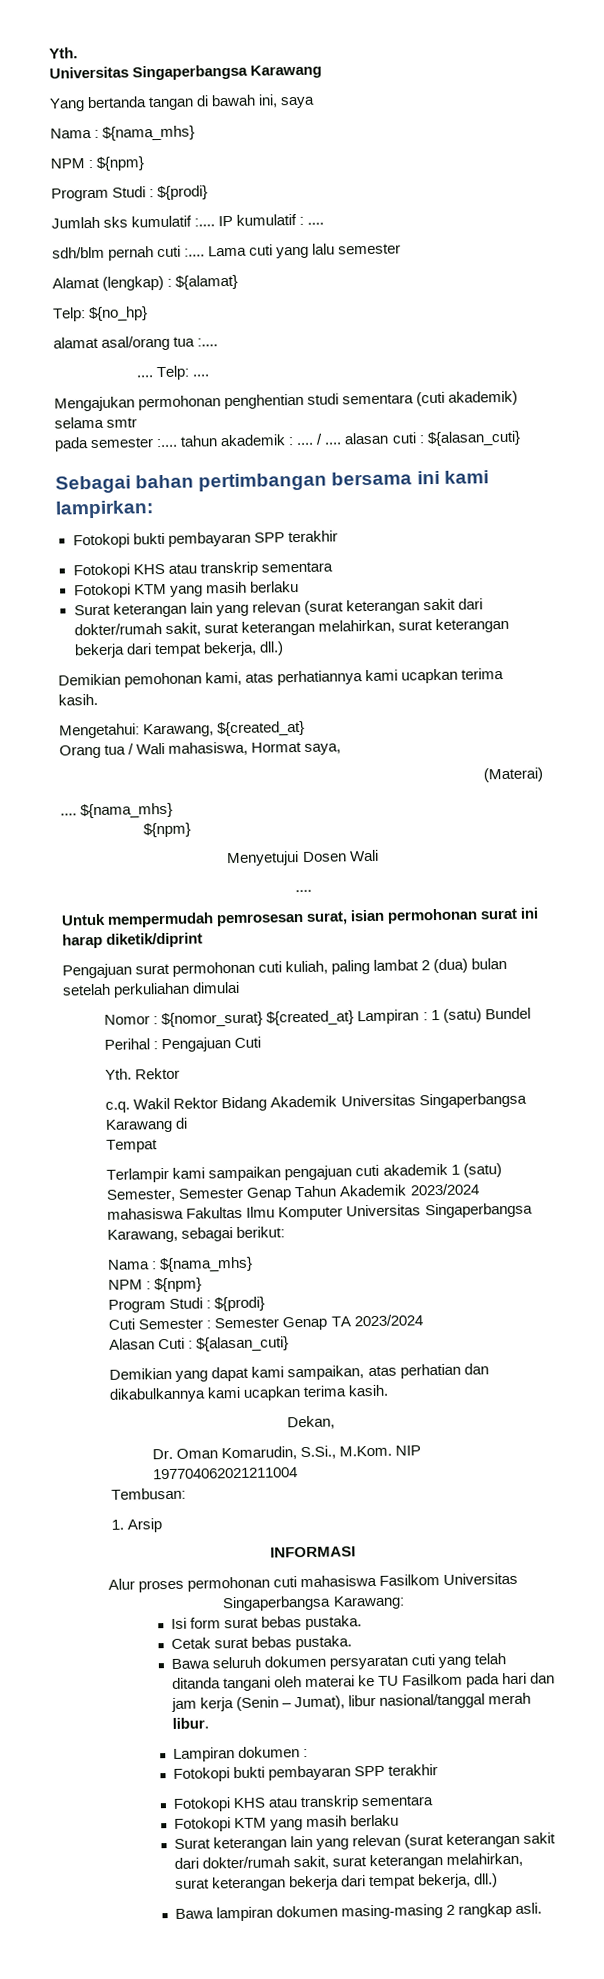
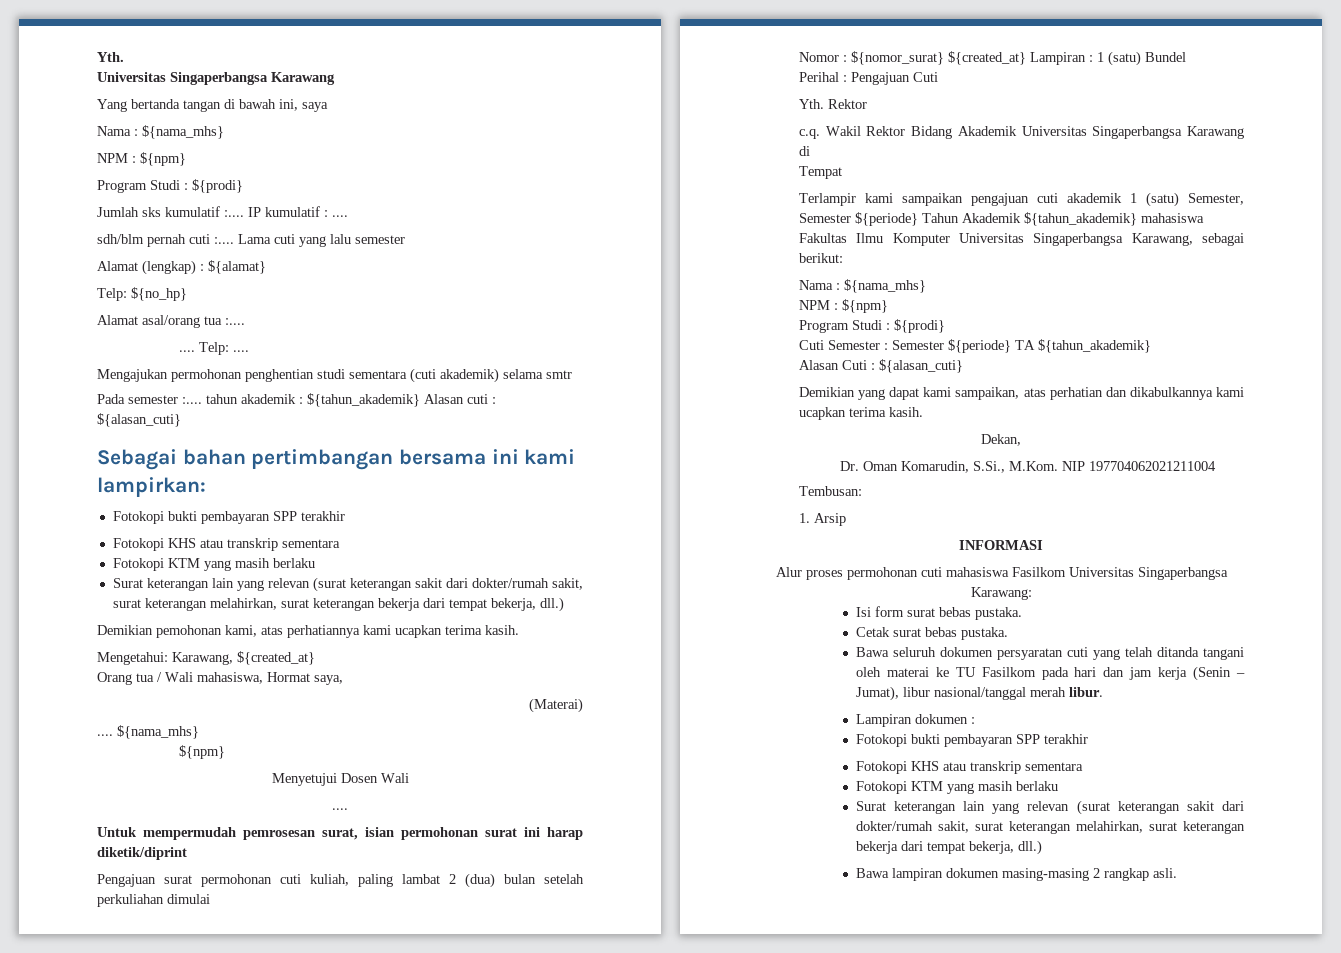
[53,336,99,349] alamat -> [97,315,138,325] Alamat
[54,437,89,452] pada -> [97,394,125,404] Pada
[296,432,390,446] .... / .... alasan -> [307,393,464,407] ${tahun_akademik} Alasan
[246,1187,293,1201] Genap -> [855,212,919,226] ${periode}
[409,1183,480,1196] 2023/2024 -> [1024,212,1138,226] ${tahun_akademik}
[282,1314,423,1331] Genap TA 2023/2024 -> [948,339,1152,353] ${periode} TA ${tahun_akademik}

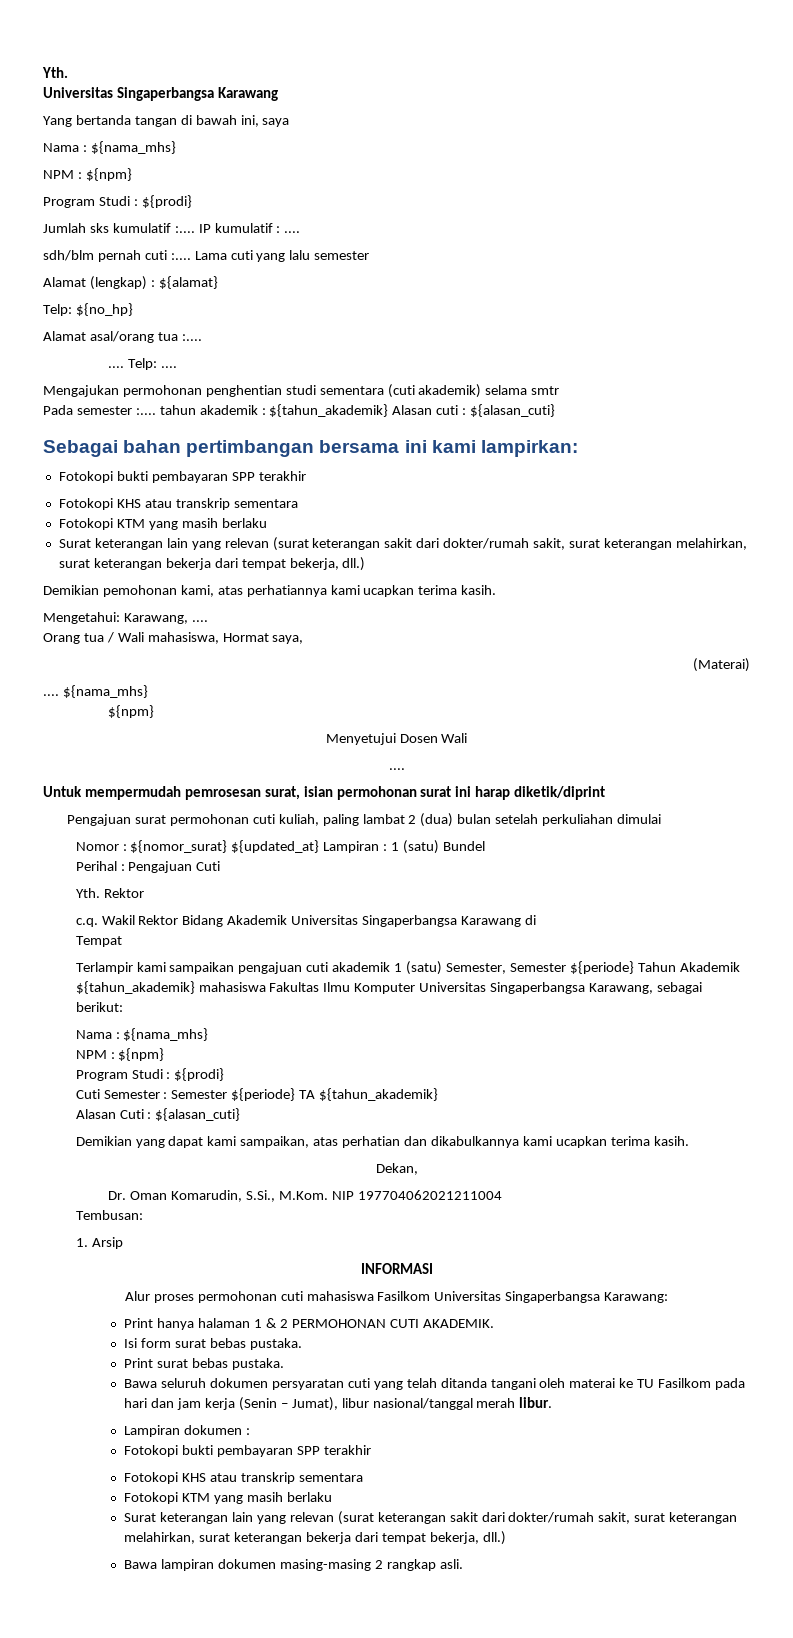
[237,651,315,665] ${created_at} -> [191,620,208,622] ....
[948,51,1027,65] ${created_at} -> [231,840,320,853] ${updated_at}
(1032, 593) none -> [124,1318,494,1330] // Print hanya halaman 1 & 2 PERMOHONAN CUTI AKADEMIK.
[855,627,890,637] Cetak -> [124,1358,154,1368] Print

